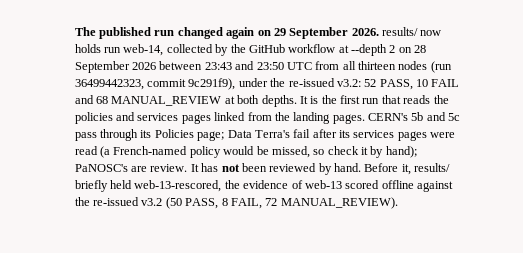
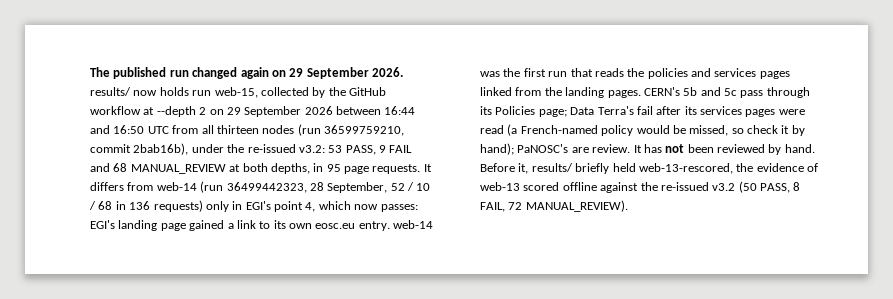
[123,44,164,56] web-14, -> [214,87,258,98] web-15,
[414,45,427,53] 28 -> [226,107,241,115] 29
[204,61,284,70] 23:43 and 23:50 -> [384,106,416,115] [90,125,145,134] 16:44 and 16:50
[74,78,236,90] 36499442323, commit 9c291f9), -> [324,125,405,136] [90,143,189,155] 36599759210, commit 2bab16b),
[364,79,429,90] 52 PASS, 10 -> [328,145,387,155] 53 PASS, 9
[261,95,319,107] depths. It is -> [270,163,432,174] [90,181,431,193] [89,200,418,212] [90,220,434,231] [480,71,501,77] depths, in 95 page requests. It differs from web-14 (run 36499442323, 28 September, 52 / 10 / 68 in 136 requests) only in EGI's point 4, which now passes: EGI's landing page gained a link to its own eosc.eu entry. web-14 was

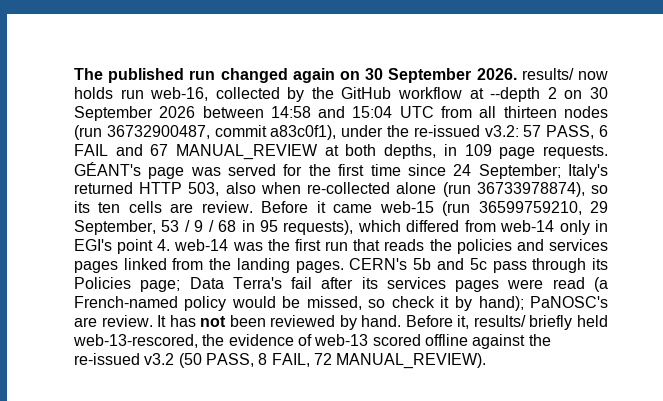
[289,68,304,77] 29 -> [365,68,384,80] 30
[214,87,258,98] web-15, -> [150,87,209,101] web-16,
[226,107,241,115] 29 -> [590,87,608,99] 30
[384,106,416,115] [90,125,145,134] 16:44 and 16:50 -> [270,106,393,118] 14:58 and 15:04
[324,125,405,136] [90,143,189,155] 36599759210, commit 2bab16b), -> [106,125,337,140] 36732900487, commit a83c0f1),
[328,145,387,155] 53 PASS, 9 -> [523,125,608,139] 57 PASS, 6
[113,163,128,172] 68 -> [150,144,169,156] 67
[326,164,341,172] 95 -> [464,144,492,156] 109
[423,164,432,172] [90,181,431,193] [89,200,418,212] [90,220,390,231] It differs from web-14 (run 36499442323, 28 September, 52 / 10 / 68 in 136 requests) only in EGI's point 4, which now passes: EGI's landing page gained a link to its own eosc.eu entry. -> [73,162,608,179] [73,182,609,197] [73,201,608,216] [73,220,608,235] [73,239,171,254] GÉANT's page was served for the first time since 24 September; Italy's returned HTTP 503, also when re-collected alone (run 36733978874), so its ten cells are review. Before it came web-15 (run 36599759210, 29 September, 53 / 9 / 68 in 95 requests), which differed from web-14 only in EGI's point 4.

